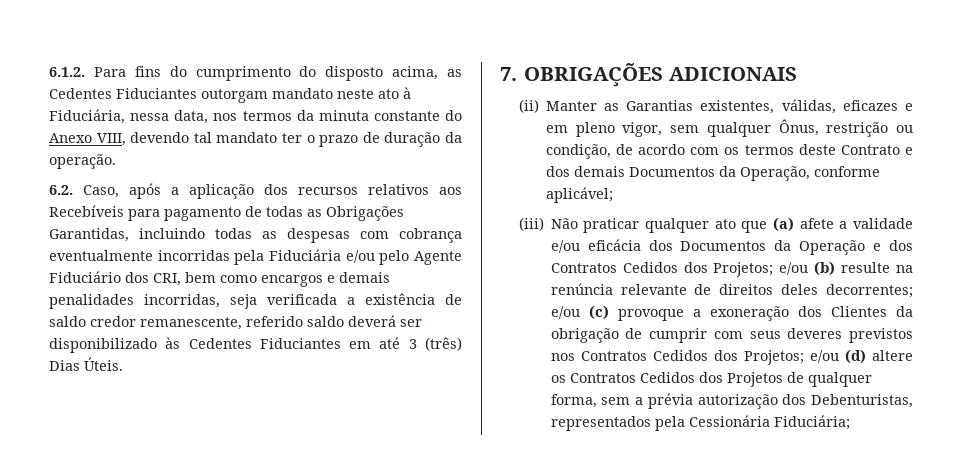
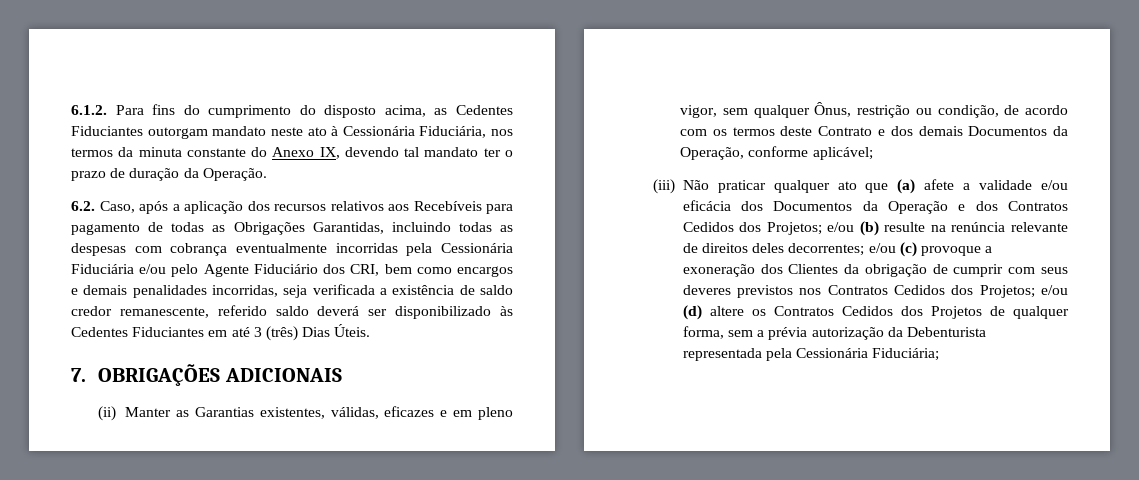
[49,109,209,124] Fiduciária, nessa data, -> [342,126,487,138] Cessionária Fiduciária,
[96,133,126,146] VIII, -> [319,147,340,159] IX,
[49,154,116,169] operação. -> [202,168,267,181] Operação.
(265, 257) none -> [441,243,513,253] Cessionária
[782,394,914,408] [550,416,651,431] dos Debenturistas, representados -> [887,327,986,337] [682,348,762,361] da Debenturista representada

